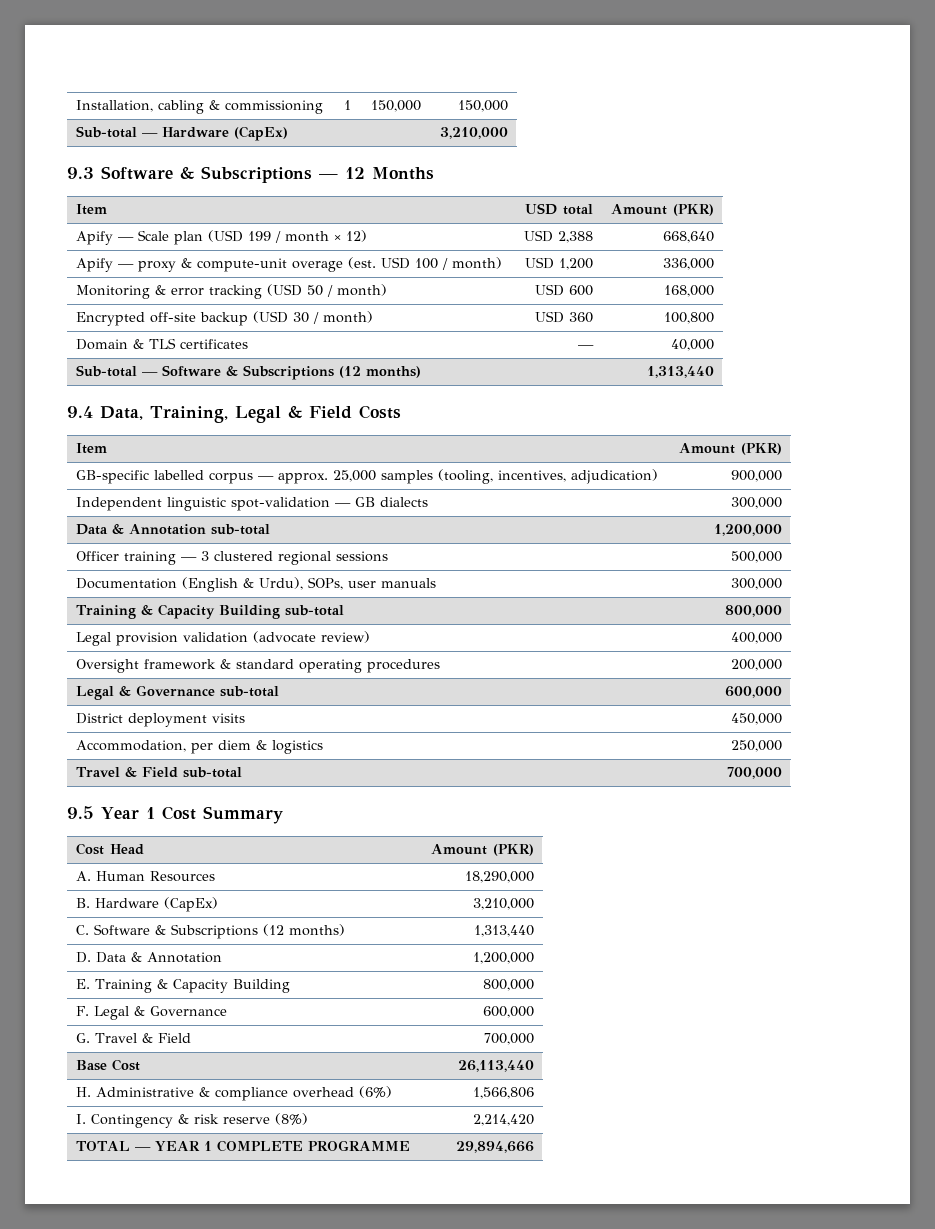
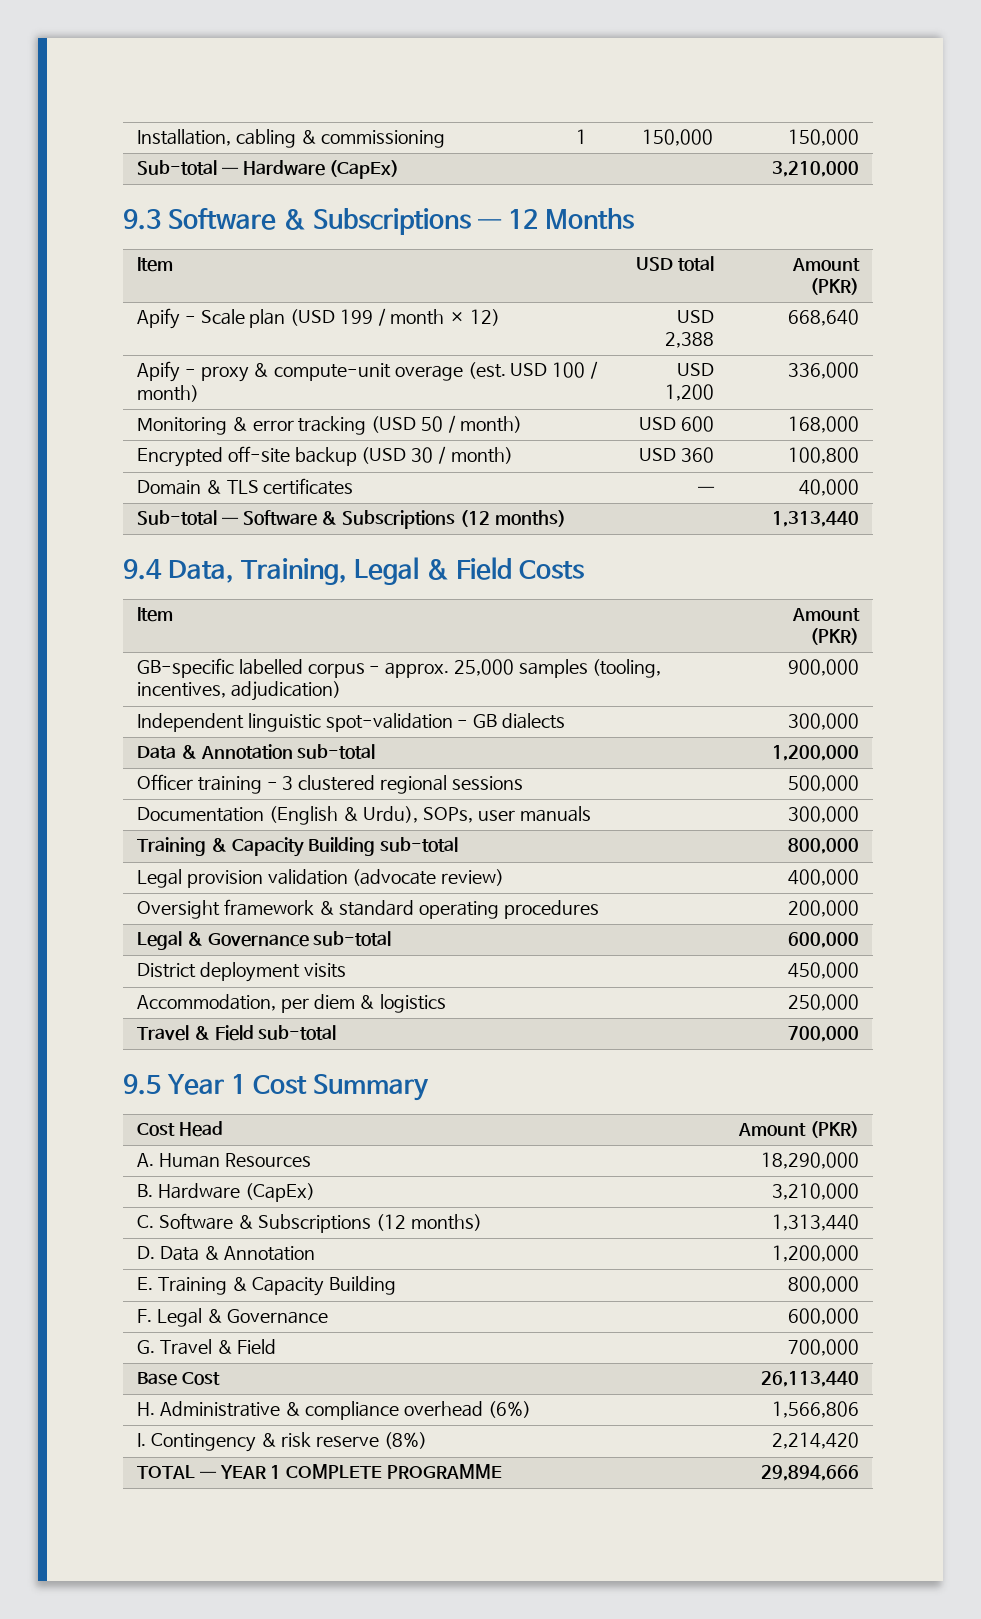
[118,237,135,241] — -> [185,316,197,323] -
[118,264,135,268] — -> [185,369,197,376] -
[258,476,275,480] — -> [369,666,381,673] -
[335,503,352,507] — -> [457,720,469,727] -
[181,557,198,561] — -> [266,782,278,789] -

